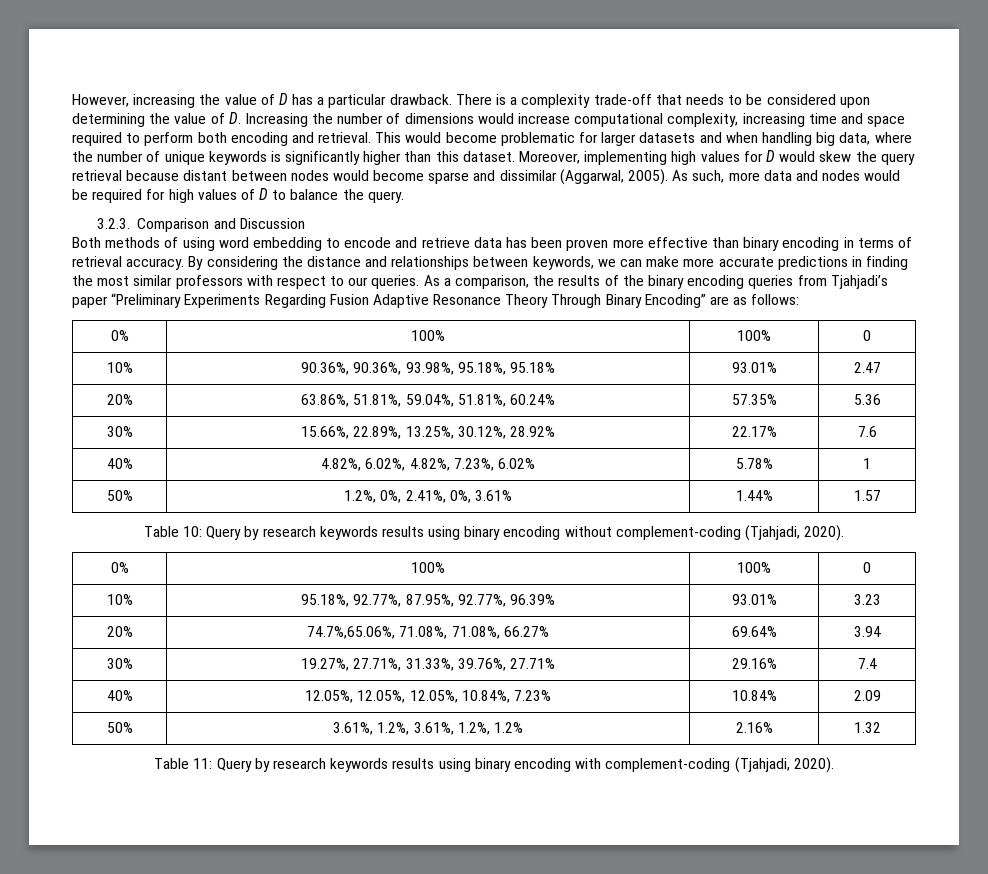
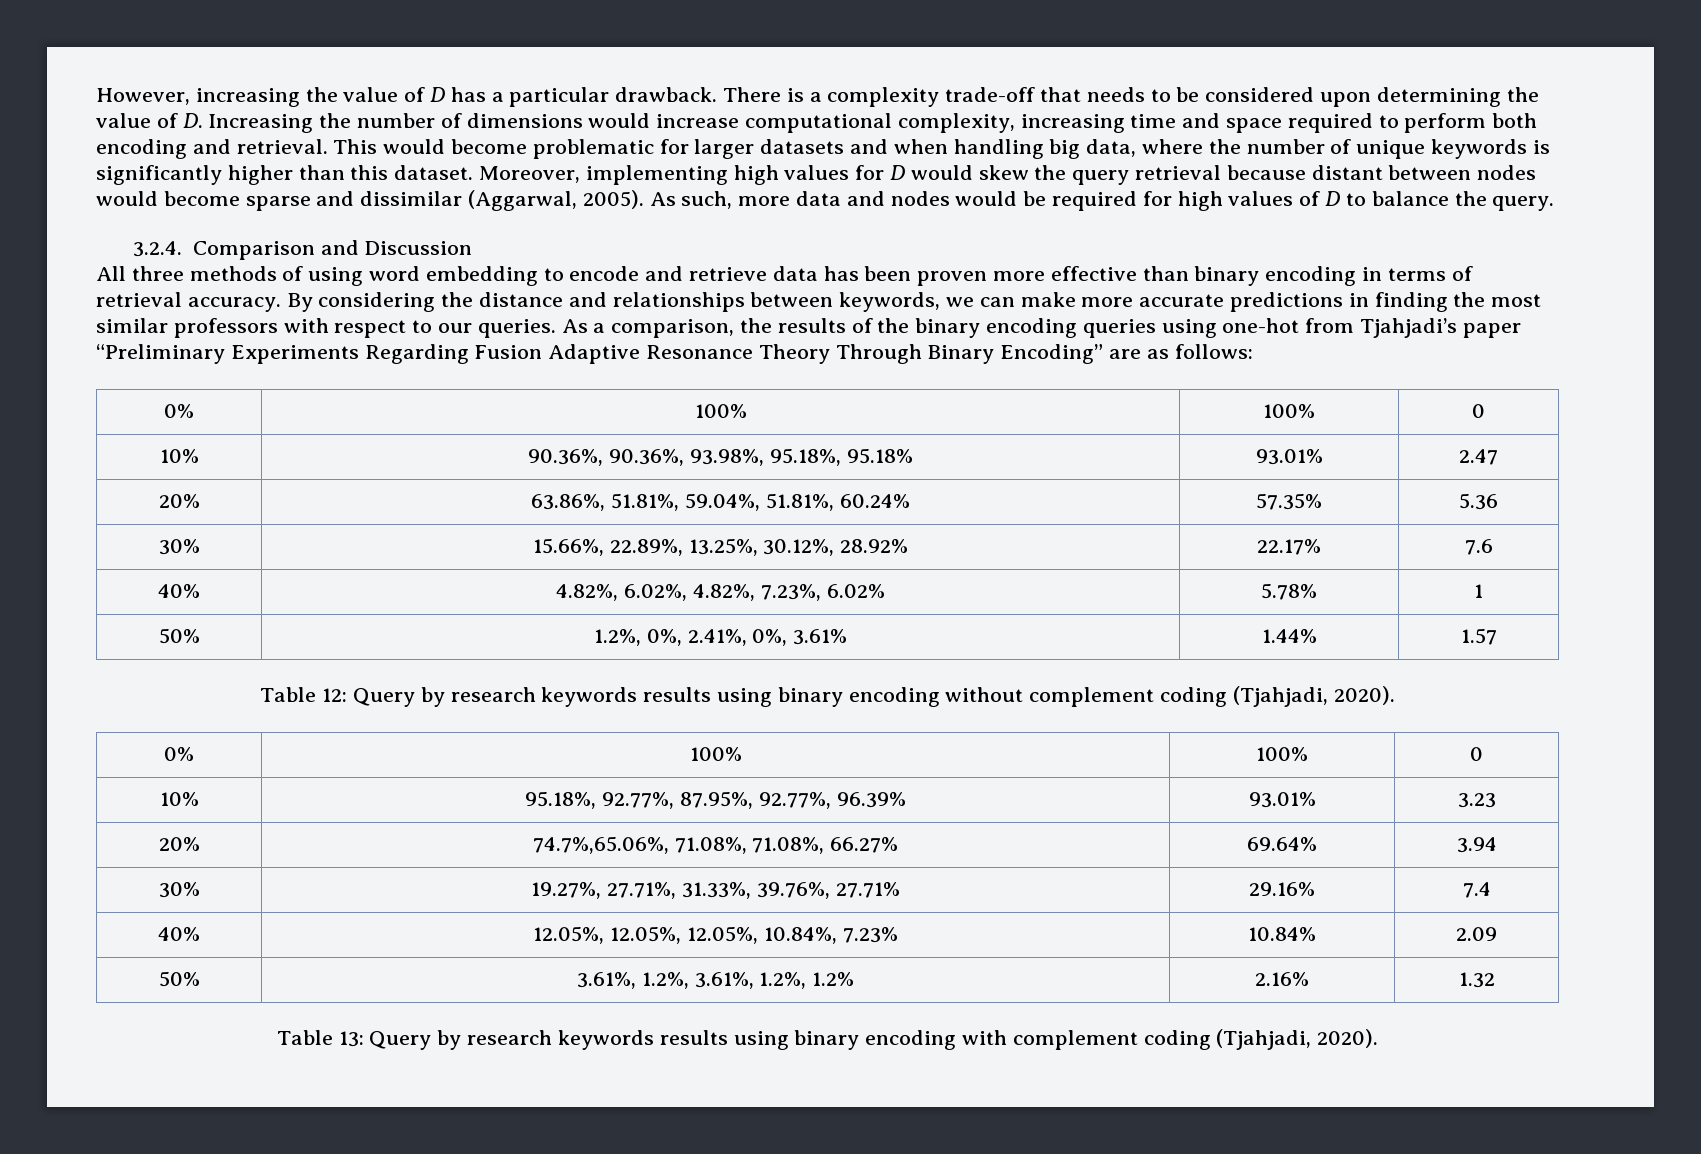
[96,218,130,229] 3.2.3. -> [133,241,183,257] 3.2.4.
[72,237,101,248] Both -> [96,266,184,281] All three
(794, 282) none -> [1161,318,1300,338] using one-hot
[182,526,202,537] 10: -> [322,688,348,702] 12:
[615,526,741,540] complement-coding -> [1029,687,1228,707] complement coding
[193,758,213,769] 11: -> [338,1031,364,1047] 13:
[605,758,731,772] complement-coding -> [1012,1030,1211,1050] complement coding

